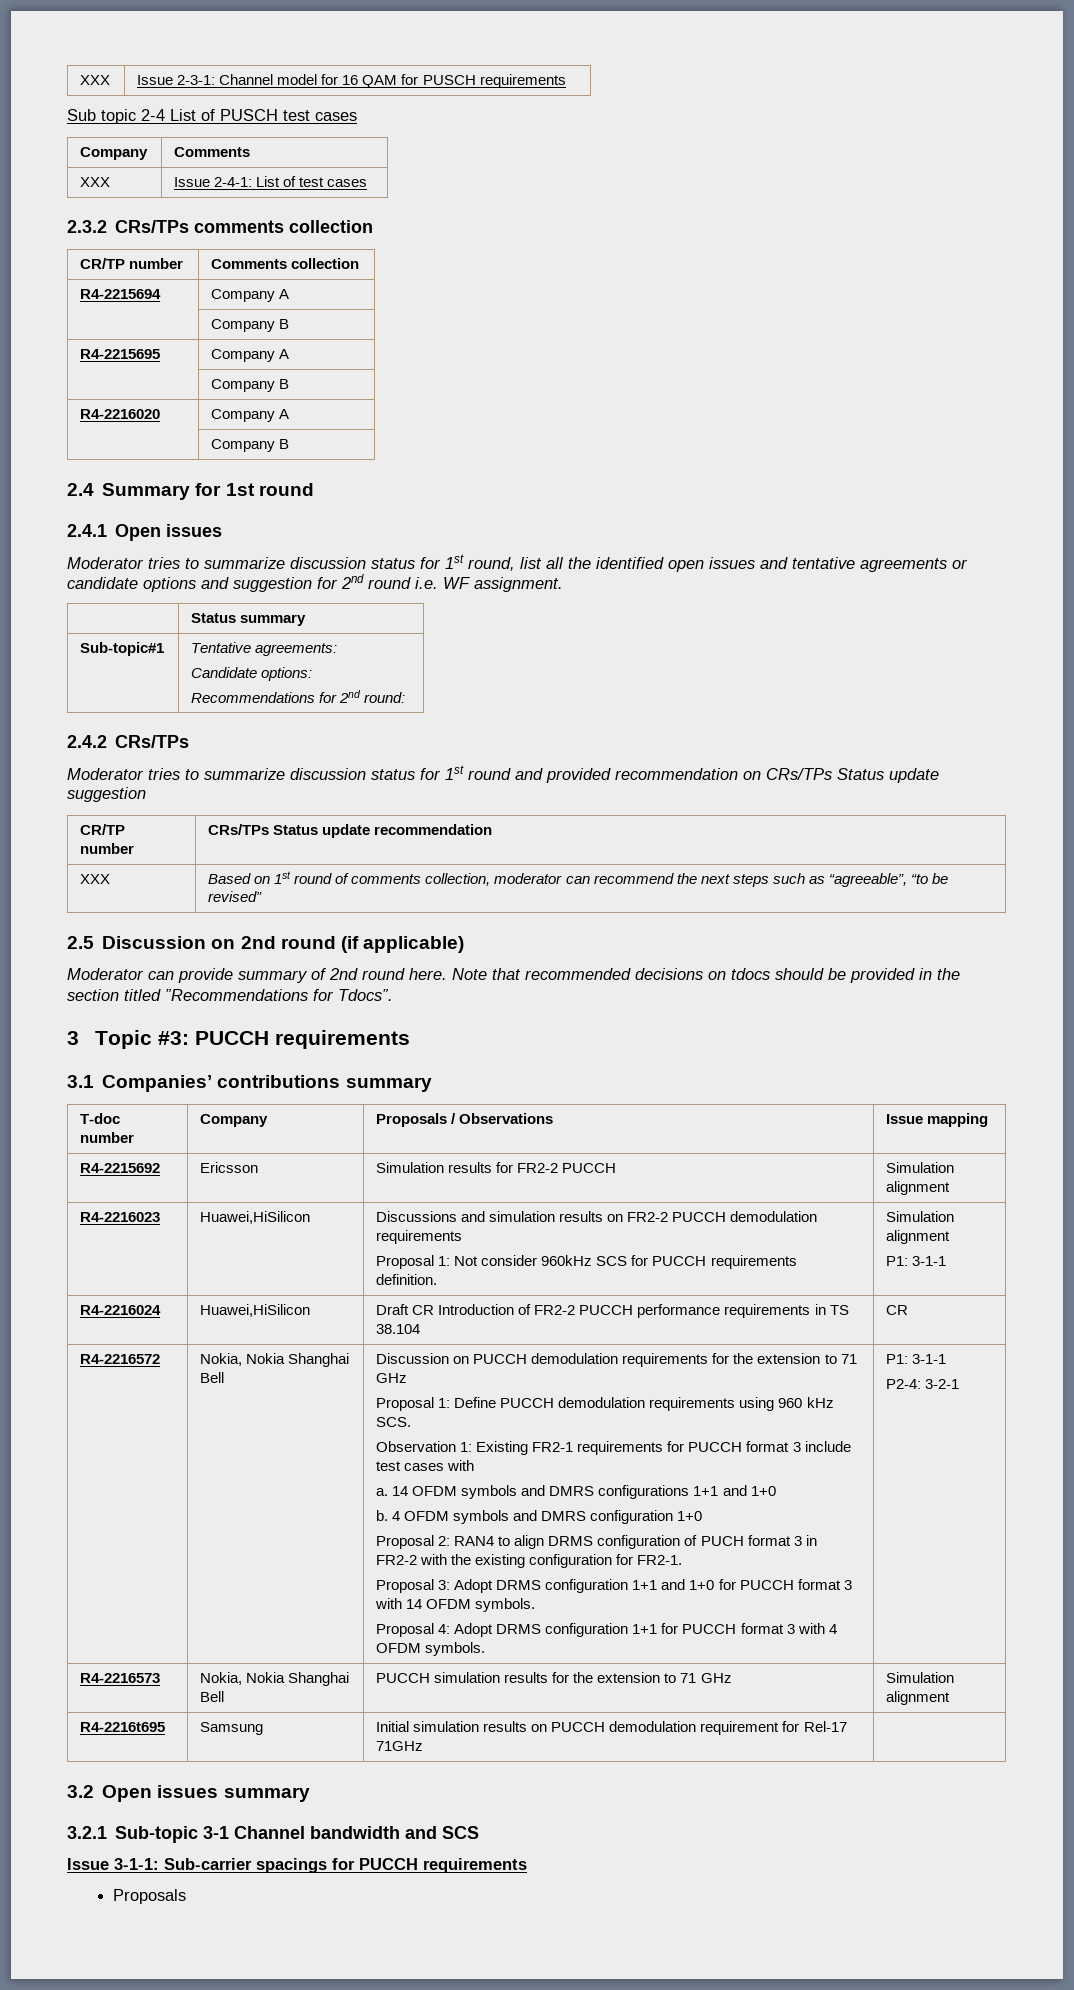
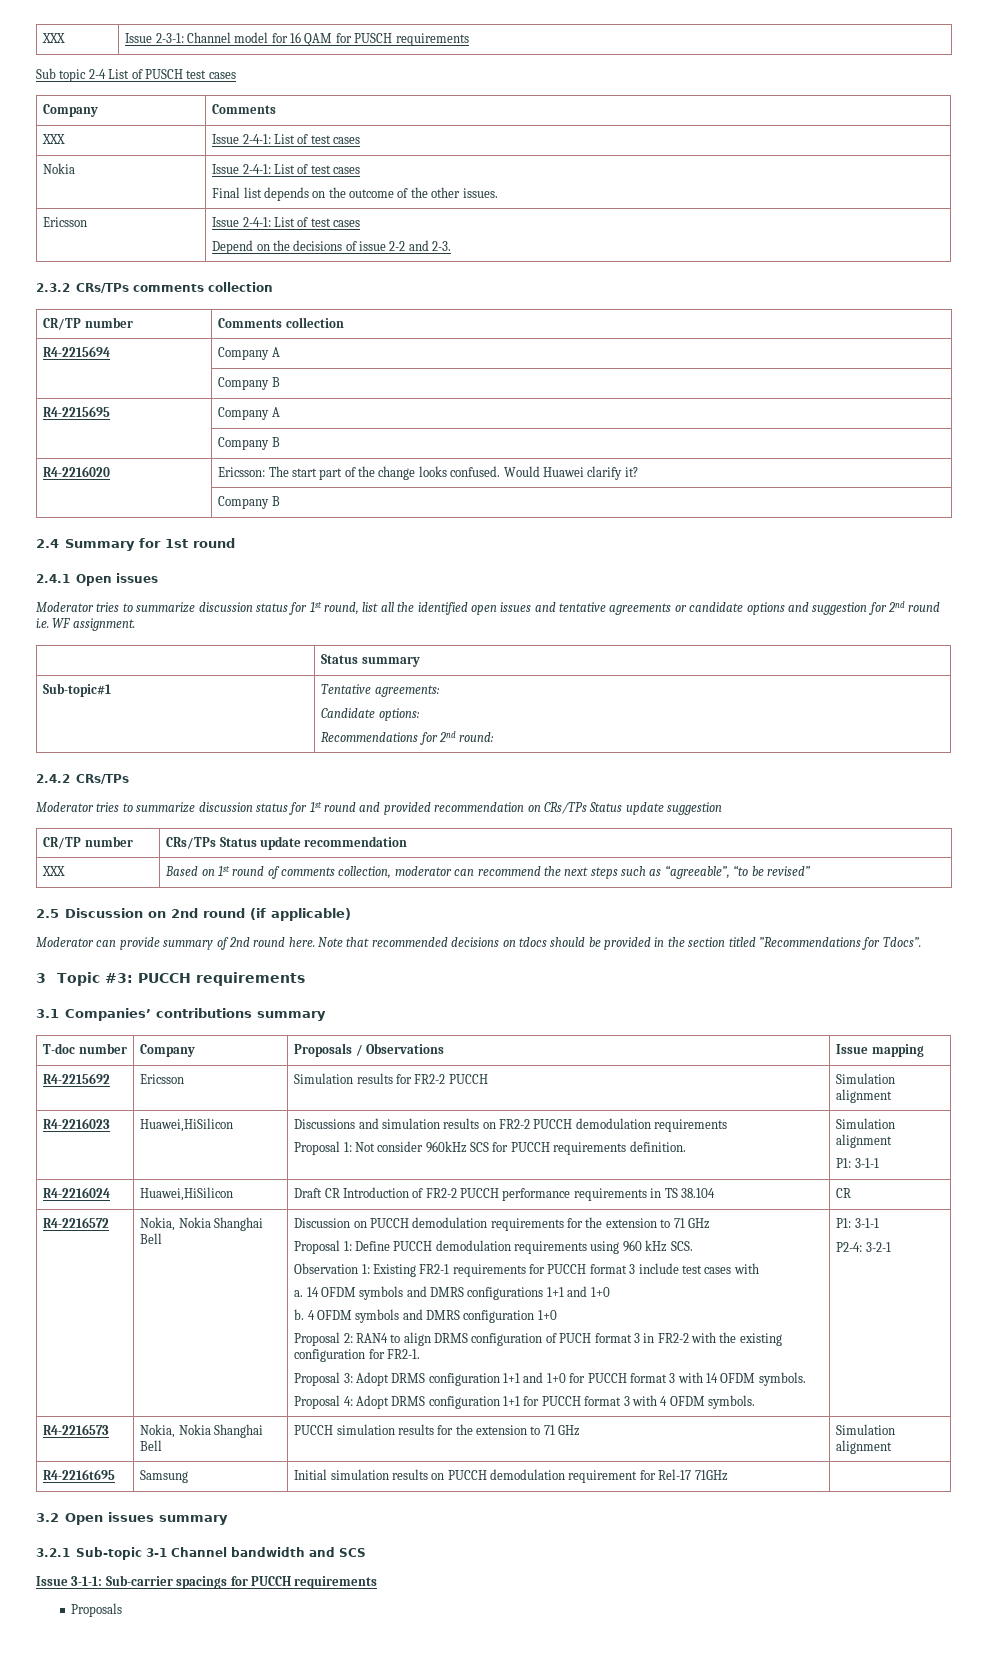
(368, 183) none -> [43,163,76,174] [212,164,361,174] [212,187,498,201] [43,217,88,227] [212,217,361,227] [212,240,452,254] // Nokia | Issue 2-4-1: List of test cases // Final list depends on the outcome of the other issues. // Ericsson | Issue 2-4-1: List of test cases // Depend on the decisions of issue 2-2 and 2-3.
[211,409,290,422] Company A -> [218,466,638,480] Ericsson: The start part of the change looks confused. Would Huawei clarify it?

